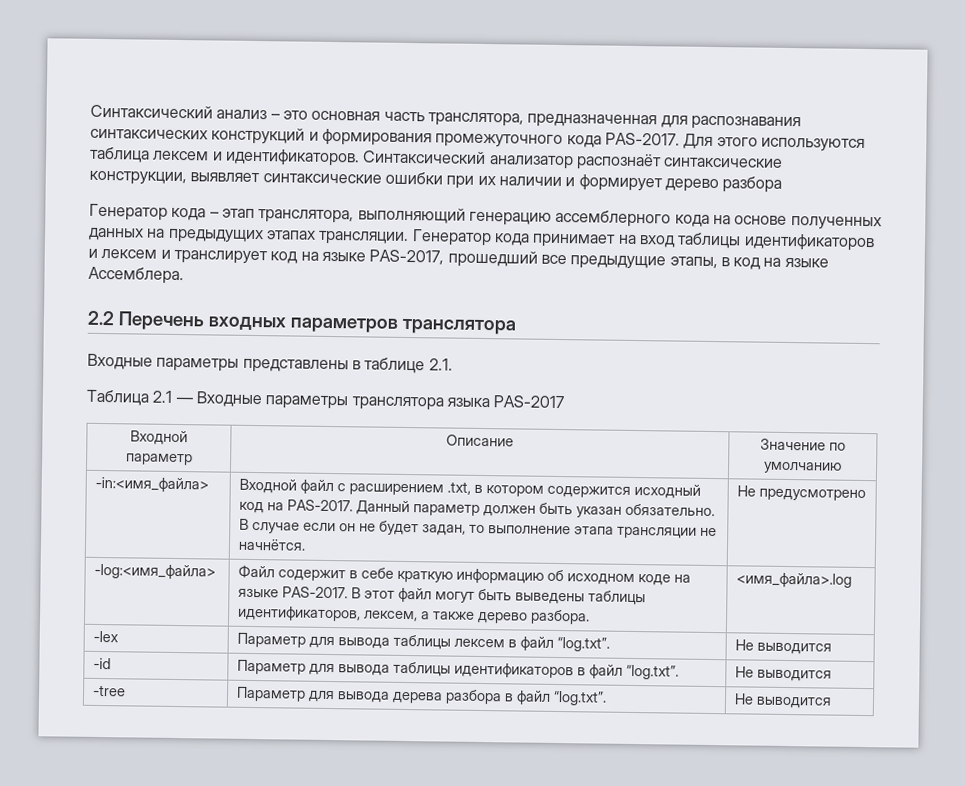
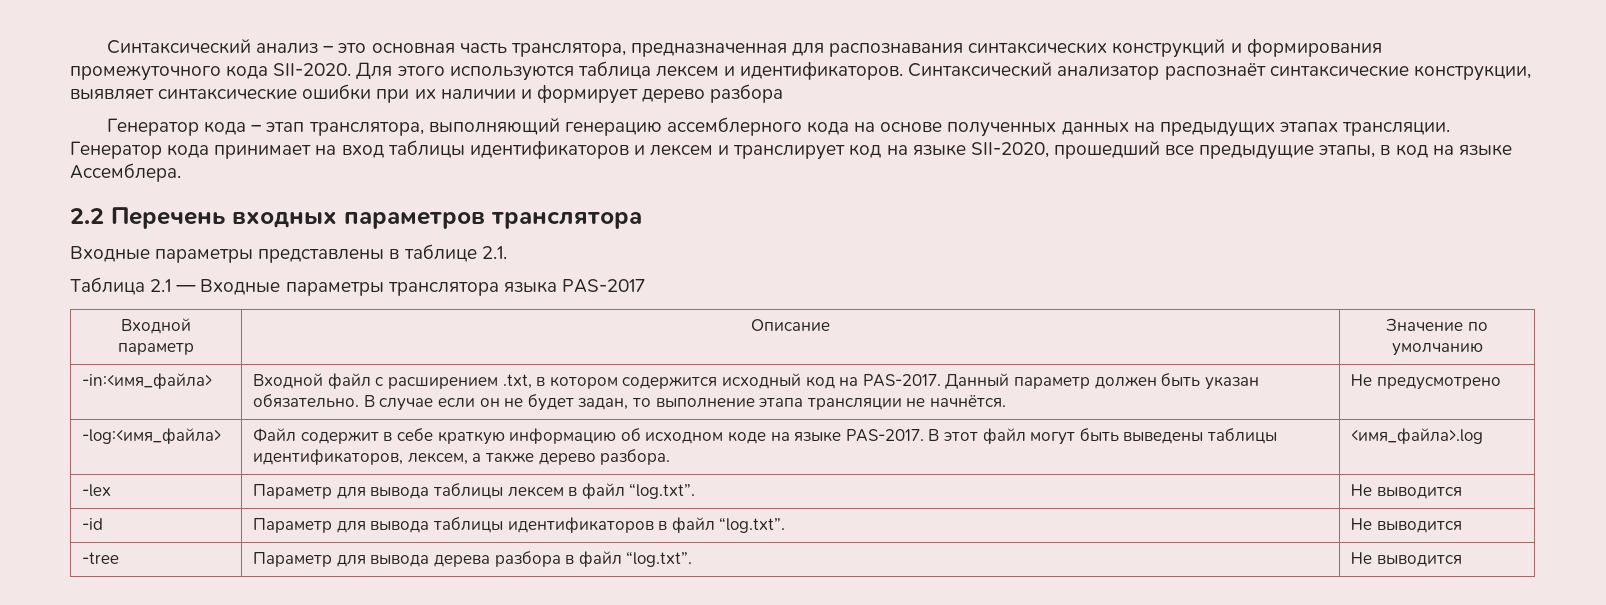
[604,132,680,146] PAS-2017. -> [273,63,352,76] SII-2020.
[369,249,445,265] PAS-2017, -> [970,142,1049,158] SII-2020,

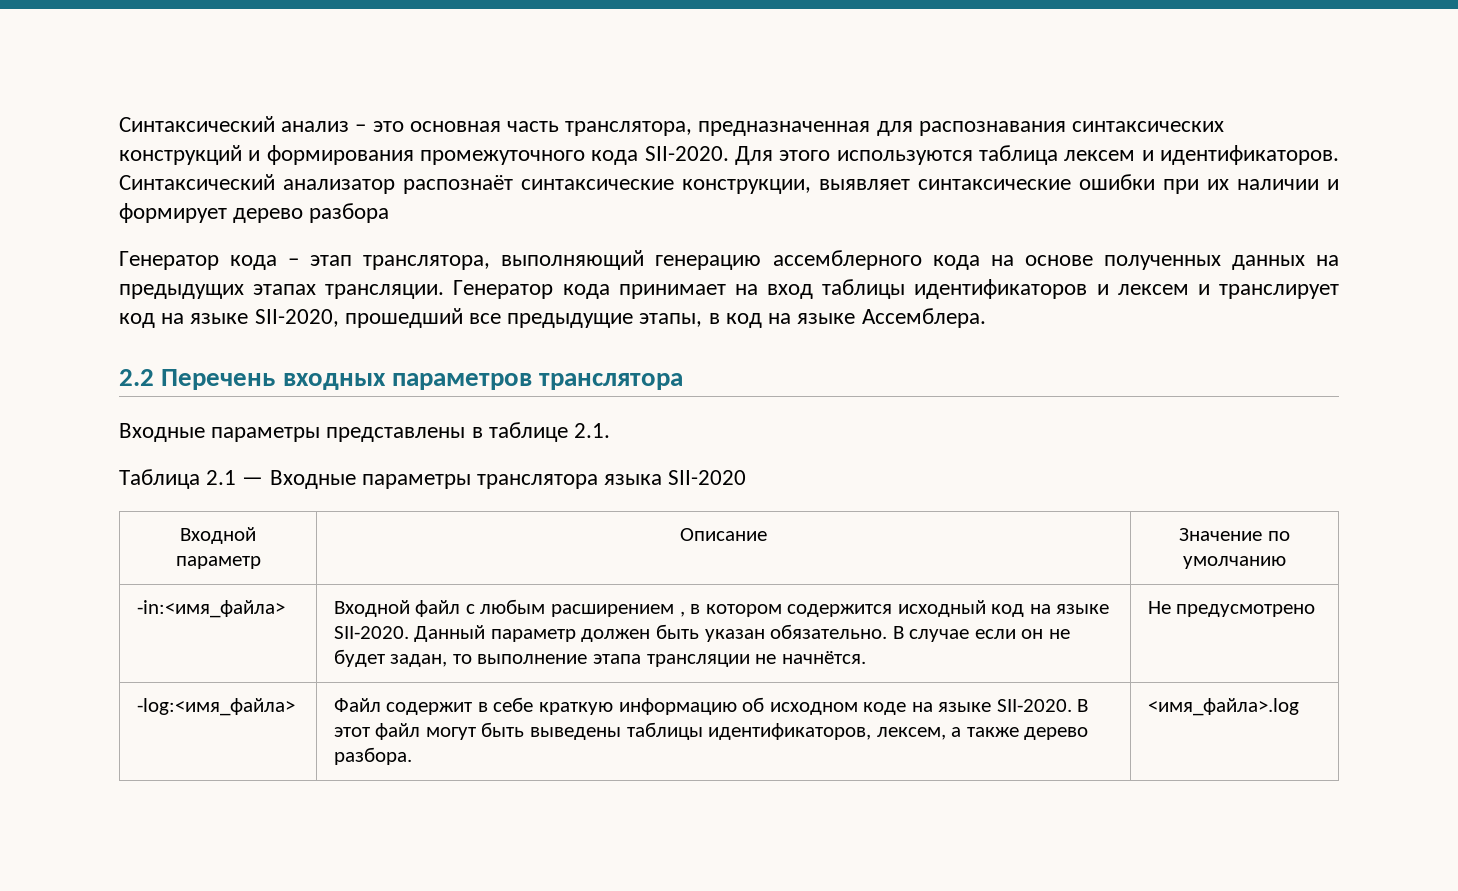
[561,279,645,293] PAS-2017 -> [668,470,747,485] SII-2020
[388,374,532,389] расширением .txt, -> [480,599,685,617] любым расширением ,
[862,374,941,387] PAS-2017. -> [1056,604,1110,614] [333,626,409,639] языке SII-2020.
[845,429,924,442] PAS-2017. -> [996,699,1072,712] SII-2020.
[82,484,112,497] [253,483,696,499] [1351,484,1462,499] [82,518,104,530] [253,517,786,533] [1351,518,1462,533] [82,552,120,564] [253,551,693,567] [1351,552,1462,567] // -lex | Параметр для вывода таблицы лексем в файл “log.txt”. | Не выводится // -id | Параметр для вывода таблицы идентификаторов в файл “log.txt”. | Не выводится // -tree | Параметр для вывода дерева разбора в файл “log.txt”. | Не выводится -> (1299, 707) none

